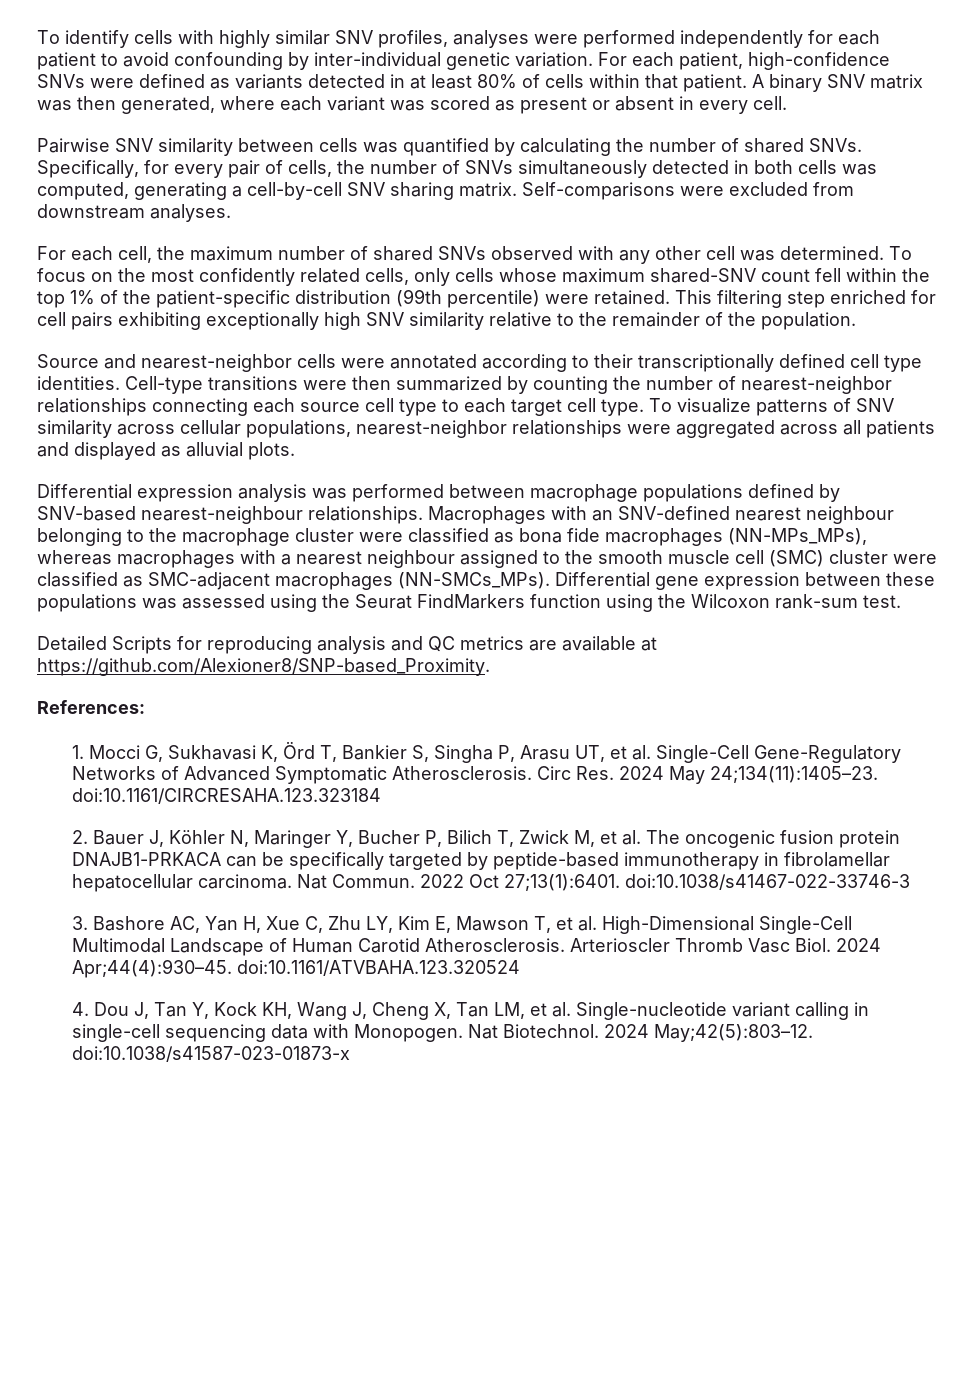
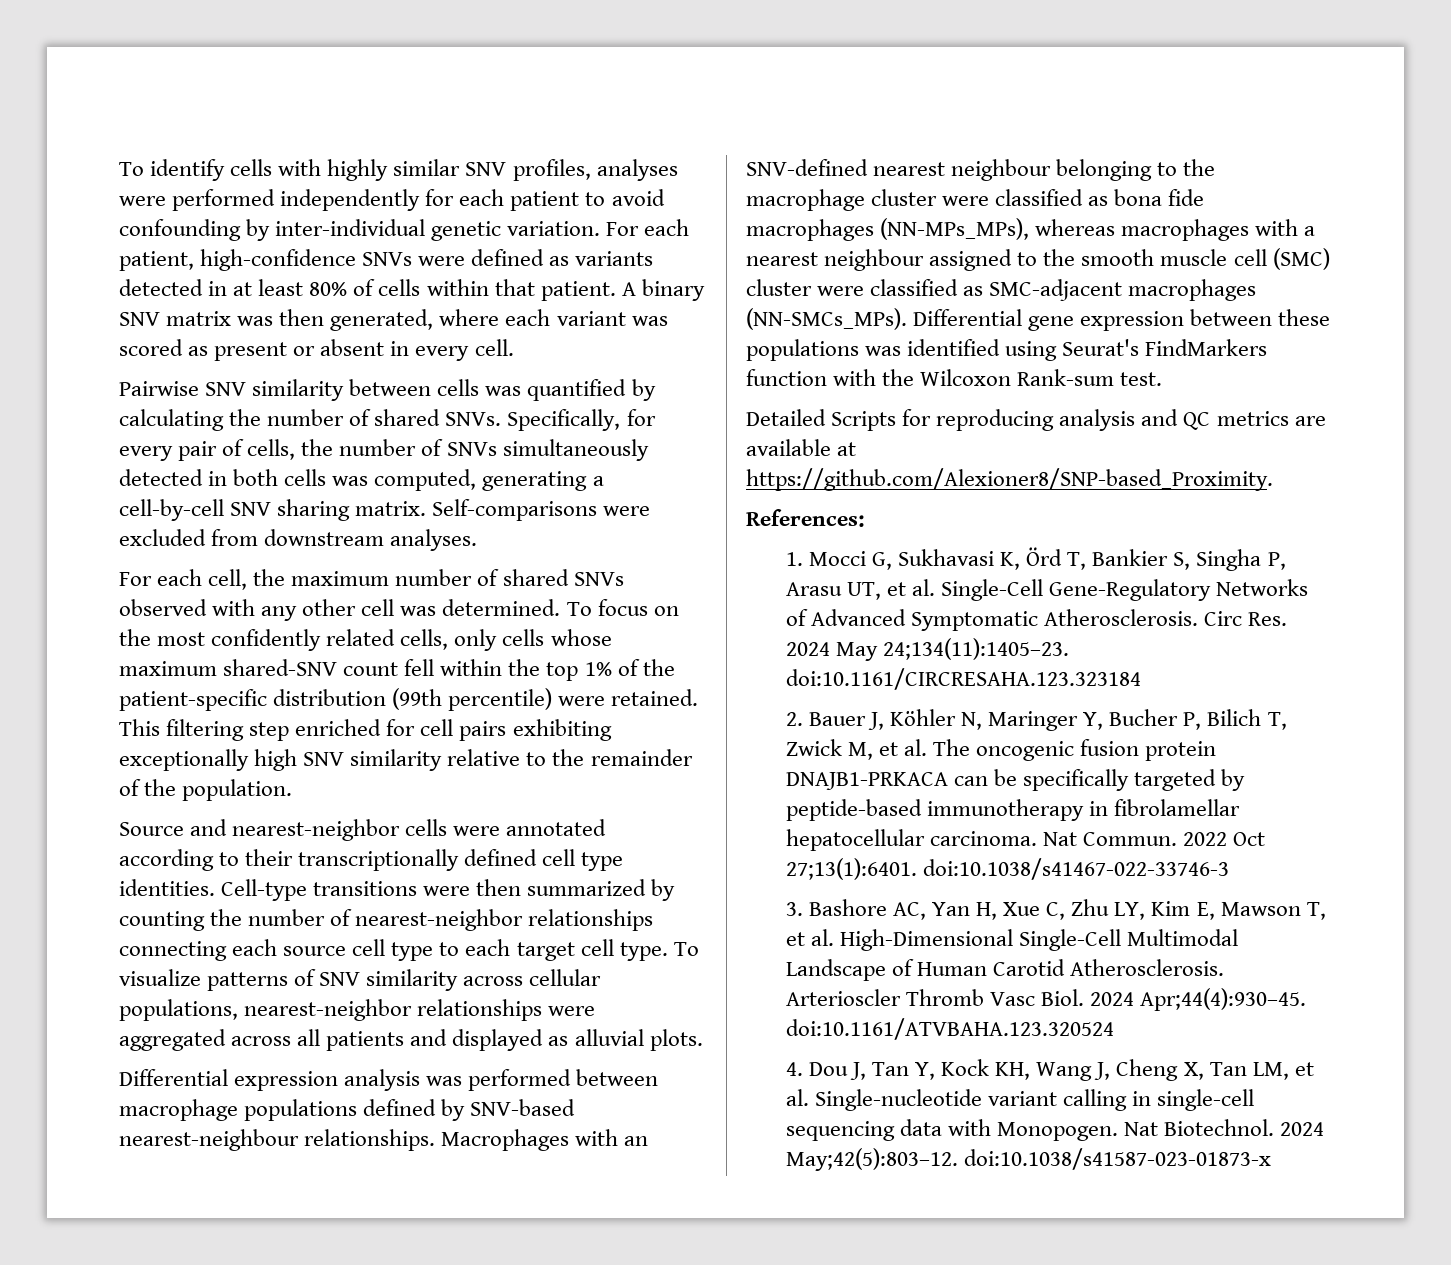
[182,594,412,612] assessed using the Seurat -> [907,339,1140,361] identified using Seurat's
[606,594,653,612] using -> [833,369,877,386] with
[775,594,858,609] rank-sum -> [1017,369,1115,386] Rank-sum

